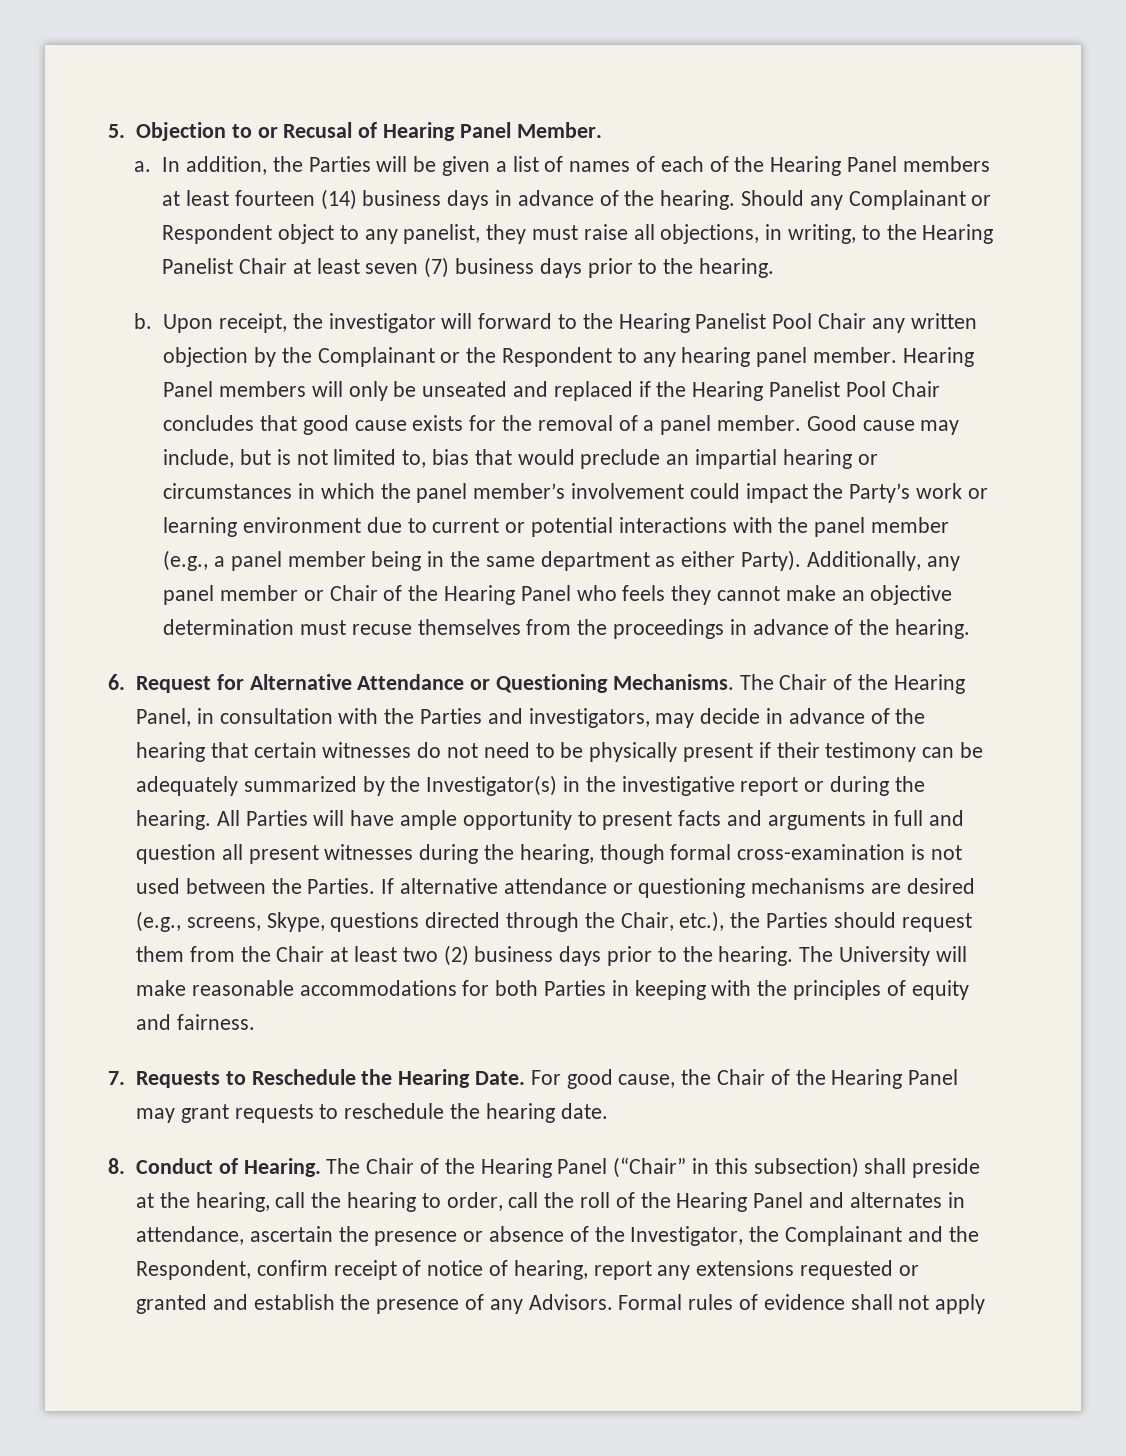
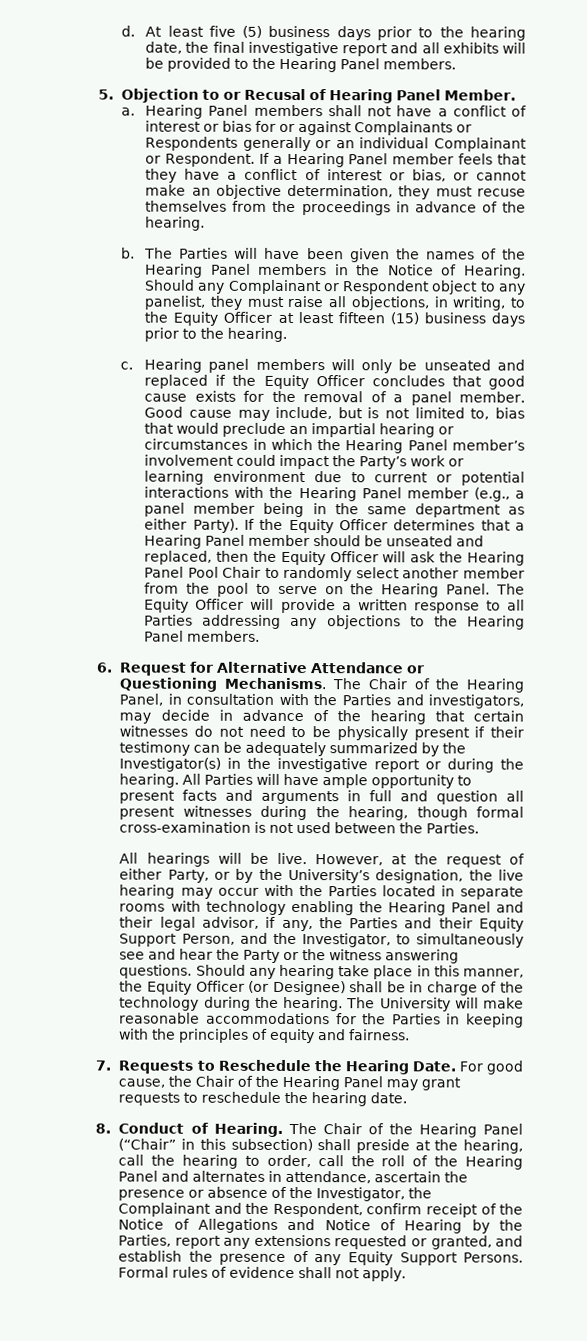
(108, 131) none -> [121,25,526,41] [145,41,526,57] [145,57,457,73] d. At least five (5) business days prior to the hearing date, the final investigative report and all exhibits will be provided to the Hearing Panel members. //
[162,156,990,176] [162,189,736,210] In addition, the Parties will be given a list of names of each of the Hearing Panel members at least fourteen (14) business days in advance of the hearing. -> [145,104,527,119] [145,120,473,136] [145,136,527,152] [145,152,527,168] [145,168,527,183] [145,184,526,200] [145,200,526,216] [145,216,206,231] [121,247,526,263] [145,263,526,279] Hearing Panel members shall not have a conflict of interest or bias for or against Complainants or Respondents generally or an individual Complainant or Respondent. If a Hearing Panel member feels that they have a conflict of interest or bias, or cannot make an objective determination, they must recuse themselves from the proceedings in advance of the hearing. // b. The Parties will have been given the names of the Hearing Panel members in the Notice of Hearing.
[922,224,994,244] [162,257,450,278] Hearing Panelist Chair at least seven (7) -> [173,311,419,326] Equity Officer at least fifteen (15)
[134,313,977,333] [163,347,974,367] [163,381,214,397] b. Upon receipt, the investigator will forward to the Hearing Panelist Pool Chair any written objection by the Complainant or the Respondent to any hearing panel member. Hearing Panel -> [120,358,250,373] c. Hearing panel
[692,381,940,401] Hearing Panelist Pool Chair -> [263,374,365,390] Equity Officer
[416,483,468,503] panel -> [345,439,448,454] Hearing Panel
[814,517,866,537] panel -> [298,487,402,502] Hearing Panel
[806,551,960,571] [163,585,953,605] [163,619,970,639] Additionally, any panel member or Chair of the Hearing Panel who feels they cannot make an objective determination must recuse themselves from the proceedings in advance of the hearing. -> [243,518,525,534] [144,534,485,549] [144,550,525,566] [144,566,525,582] [144,582,525,598] [144,598,525,614] [144,614,525,630] [144,630,261,642] If the Equity Officer determines that a Hearing Panel member should be unseated and replaced, then the Equity Officer will ask the Hearing Panel Pool Chair to randomly select another member from the pool to serve on the Hearing Panel. The Equity Officer will provide a written response to all Parties addressing any objections to the Hearing Panel members.
[381,878,975,898] [135,911,972,932] [135,945,677,966] If alternative attendance or questioning mechanisms are desired (e.g., screens, Skype, questions directed through the Chair, etc.), the Parties should request them from the Chair at least two (2) business days prior to -> [119,852,525,868] [119,868,524,884] [119,884,524,900] [119,900,524,916] [119,916,525,932] [119,932,524,948] [119,948,460,964] [119,964,524,980] [119,980,525,996] [119,996,251,1011] // All hearings will be live. However, at the request of either Party, or by the University’s designation, the live hearing may occur with the Parties located in separate rooms with technology enabling the Hearing Panel and their legal advisor, if any, the Parties and their Equity Support Person, and the Investigator, to simultaneously see and hear the Party or the witness answering questions. Should any hearing take place in this manner, the Equity Officer (or Designee) shall be in charge of the technology during
[495,980,539,996] both -> [362,1013,387,1025] the
[427,1260,588,1280] notice of hearing, -> [499,1203,523,1215] [118,1218,523,1234] [118,1234,172,1247] the Notice of Allegations and Notice of Hearing by the Parties,
[135,1294,207,1314] granted -> [430,1235,492,1250] granted,
[528,1294,613,1310] Advisors. -> [347,1251,523,1266] Equity Support Persons.
[935,1294,986,1314] apply -> [362,1267,407,1282] apply.

